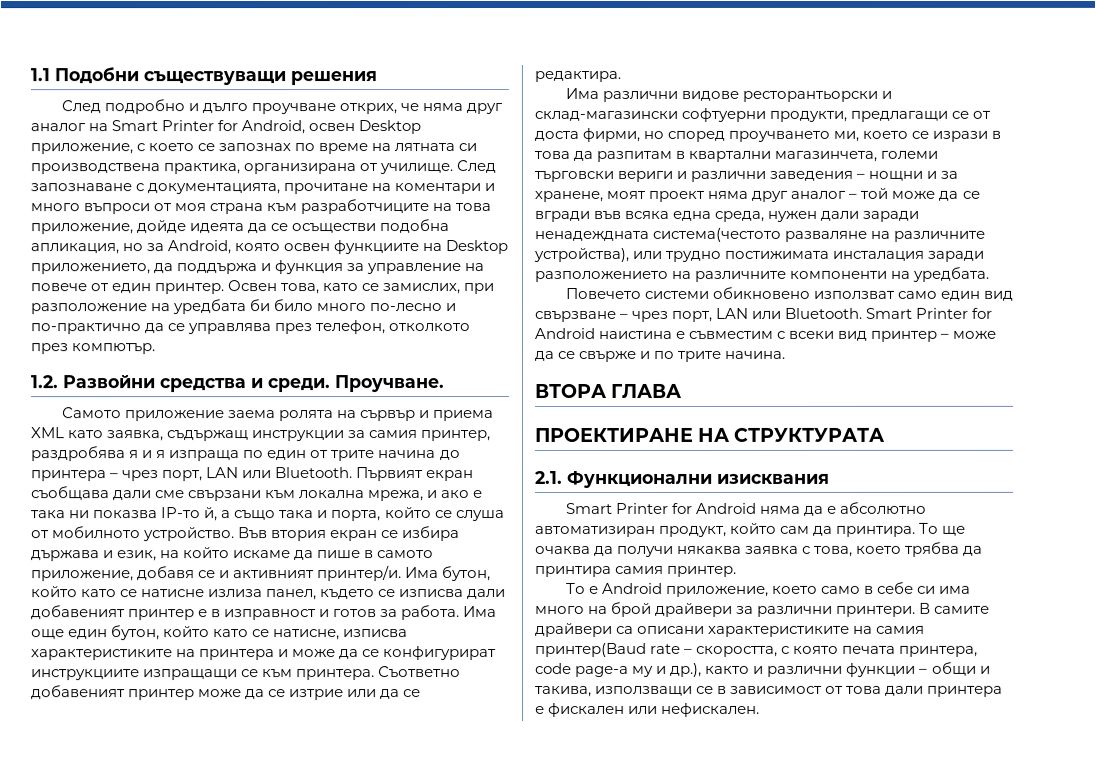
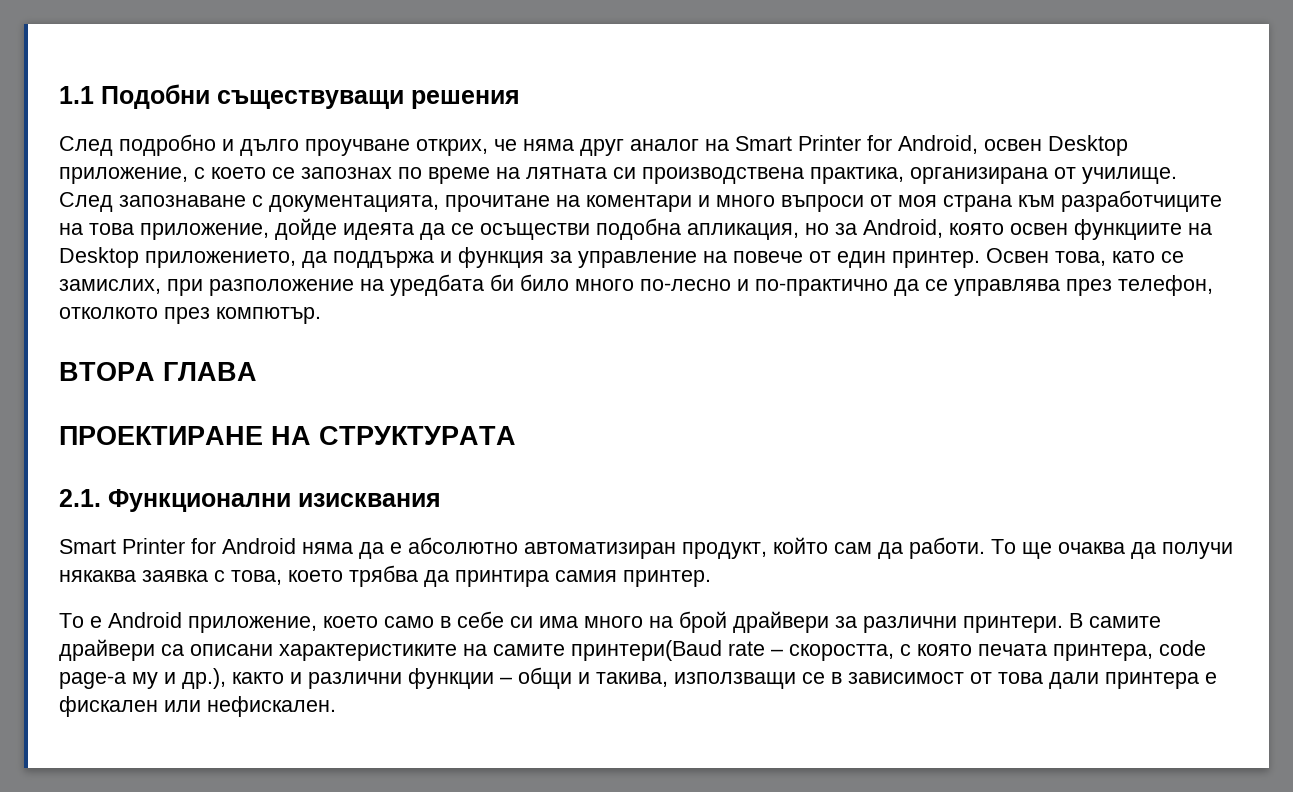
[30,375,445,393] [61,407,494,422] [31,427,492,442] [31,446,461,462] [31,467,475,482] [31,486,484,502] [31,507,505,522] [31,526,461,542] [31,547,435,562] [31,565,492,582] [31,586,507,601] [31,605,498,621] [31,625,409,641] [31,646,498,661] [31,666,462,681] [31,685,422,701] [534,70,621,83] [564,87,892,102] [534,107,992,122] [534,127,1002,142] [534,150,939,162] [534,170,959,183] [534,187,980,203] [534,210,920,223] [534,227,986,242] [533,247,985,263] [534,266,990,283] [564,286,1013,301] [534,307,993,323] [534,327,997,342] [534,350,786,362] // 1.2. Развойни средства и среди. Проучване. // Самото приложение заема ролята на сървър и приема XML като заявка, съдържащ инструкции за самия принтер, раздробява я и я изпраща по един от трите начина до принтера – чрез порт, LAN или Bluetooth. Първият екран съобщава дали сме свързани към локална мрежа, и ако е така ни показва IP-то й, а също така и порта, който се слуша от мобилното устройство. Във втория екран се избира държава и език, на който искаме да пише в самото приложение, добавя се и активният принтер/и. Има бутон, който като се натисне излиза панел, където се изписва дали добавеният принтер е в изправност и готов за работа. Има още един бутон, който като се натисне, изписва характеристиките на принтера и може да се конфигурират инструкциите изпращащи се към принтера. Съответно добавеният принтер може да се изтрие или да се редактира. // Има различни видове ресторантьорски и склад-магазински софтуерни продукти, предлагащи се от доста фирми, но според проучването ми, което се изрази в това да разпитам в квартални магазинчета, големи търговски вериги и различни заведения – нощни и за хранене, моят проект няма друг аналог – той може да се вгради във всяка една среда, нужен дали заради ненадеждната система(честото разваляне на различните устройства), или трудно постижимата инсталация заради разположението на различните компоненти на уредбата. // Повечето системи обикновено използват само един вид свързване – чрез порт, LAN или Bluetooth. Smart Printer for Android наистина е съвместим с всеки вид принтер – може да се свърже и по трите начина. -> (321, 315) none
[836,525,917,537] принтира. -> [909,537,985,559] работи.
[876,625,926,634] [535,642,647,658] самия принтер(Baud -> [493,640,722,661] самите принтери(Baud

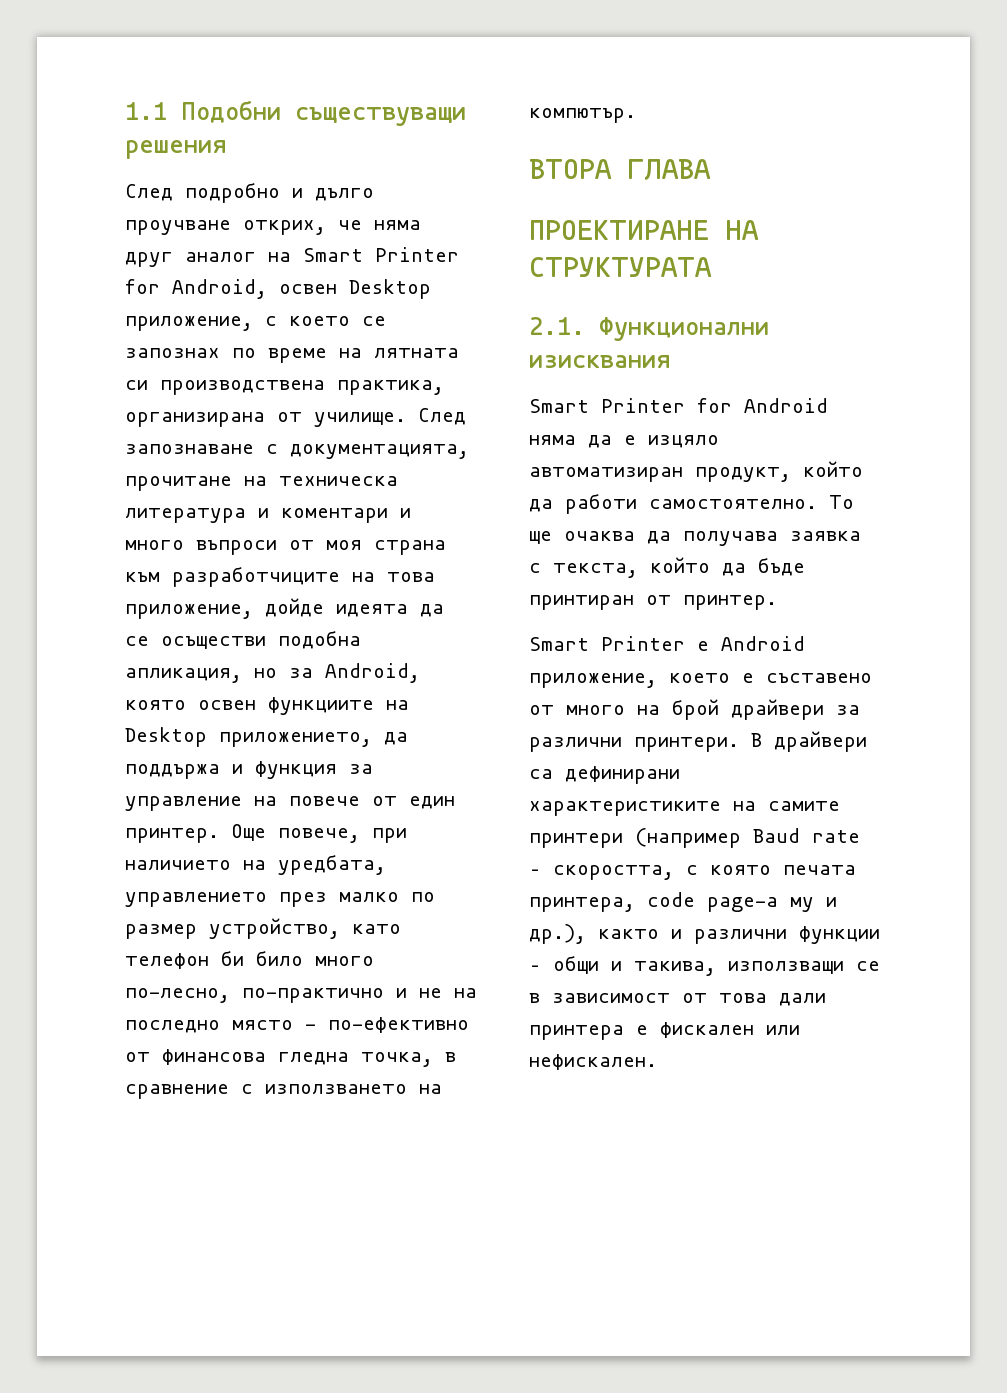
(580, 201) none -> [279,476,398,486] [125,508,269,523] техническа литература и
[986,248,1184,266] [59,274,1213,296] [59,307,210,324] Освен това, като се замислих, при разположение на уредбата би било много по-лесно и по-практично да се управлява през телефон, отколкото през -> [231,824,407,843] [125,855,386,875] [125,892,435,907] [125,918,401,939] [125,951,374,969] [125,988,477,1003] [125,1017,469,1033] [125,1049,456,1067] [125,1084,442,1099] Още повече, при наличието на уредбата, управлението през малко по размер устройство, като телефон би било много по-лесно, по-практично и не на последно място - по-ефективно от финансова гледна точка, в сравнение с използването на
[408,537,518,554] абсолютно -> [648,435,719,448] изцяло
[834,537,985,559] сам да работи. -> [529,494,817,514] да работи самостоятелно.
[1162,542,1233,559] [59,565,617,587] получи някаква заявка с това, което трябва да принтира самия -> [683,531,861,546] [529,557,805,578] [529,595,671,610] получава заявка с текста, който да бъде принтиран от
[59,613,84,628] То -> [529,636,685,651] Smart Printer
[384,611,578,628] само в себе си има -> [742,673,872,683] [529,705,554,715] е съставено от
[1089,616,1161,628] самите -> (762, 740) none
[190,644,273,656] описани -> [565,766,680,784] дефинирани
[571,640,722,661] принтери(Baud -> [529,828,800,848] принтери (например Baud

